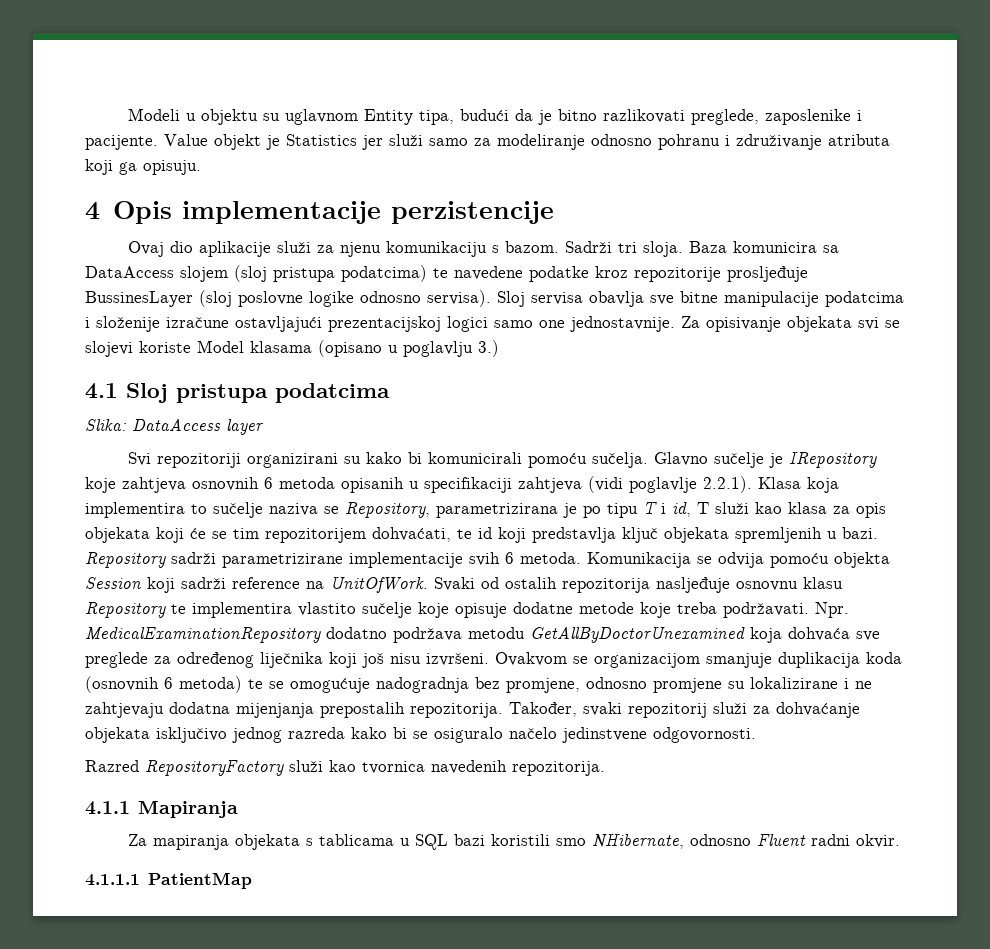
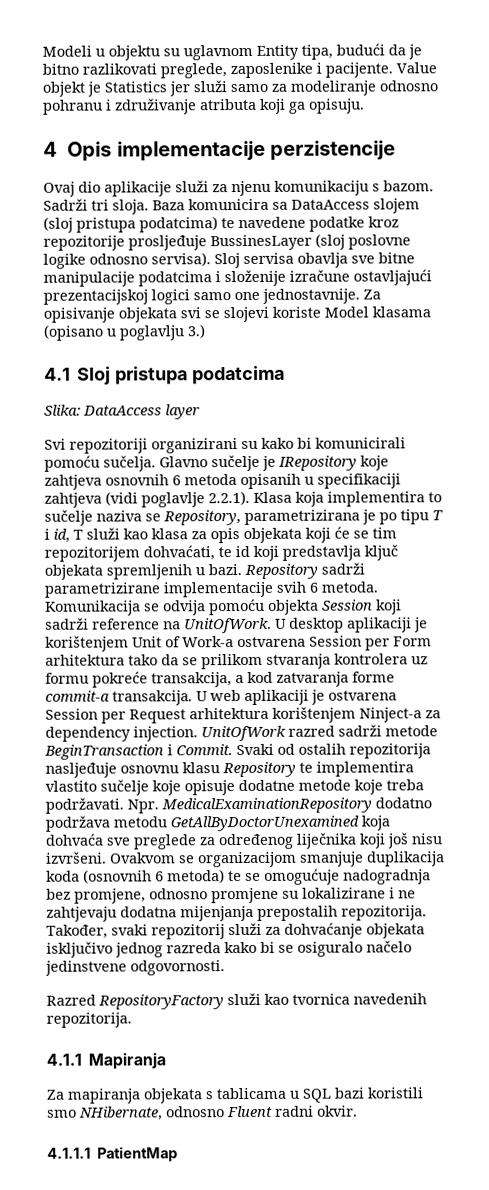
(428, 585) none -> [275,617,428,633] [45,635,432,652] [45,653,428,670] [45,671,395,688] [45,689,397,706] [45,706,441,724] [45,724,438,742] [44,744,233,760] U desktop aplikaciji je korištenjem Unit of Work-a ostvarena Session per Form arhitektura tako da se prilikom stvaranja kontrolera uz formu pokreće transakcija, a kod zatvaranja forme commit-a transakcija. U web aplikaciji je ostvarena Session per Request arhitektura korištenjem Ninject-a za dependency injection. UnitOfWork razred sadrži metode BeginTransaction i Commit.

